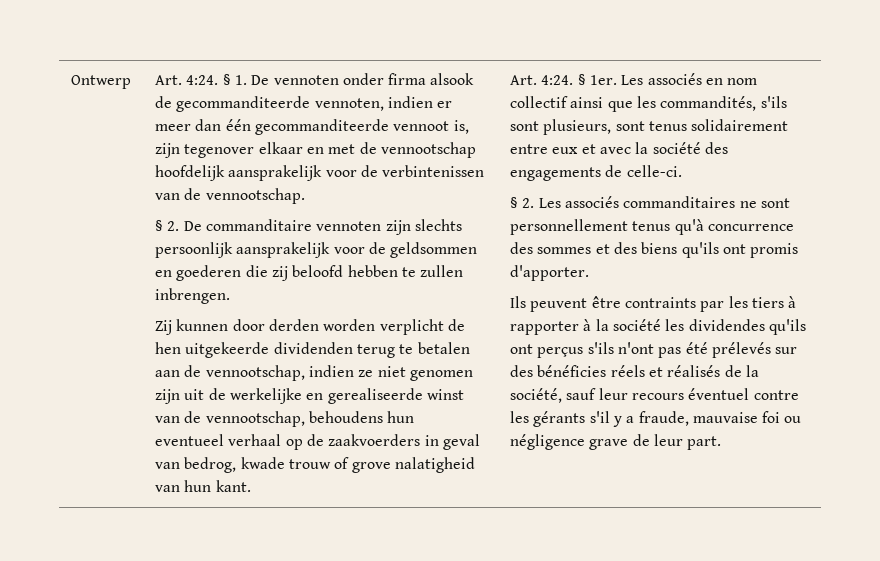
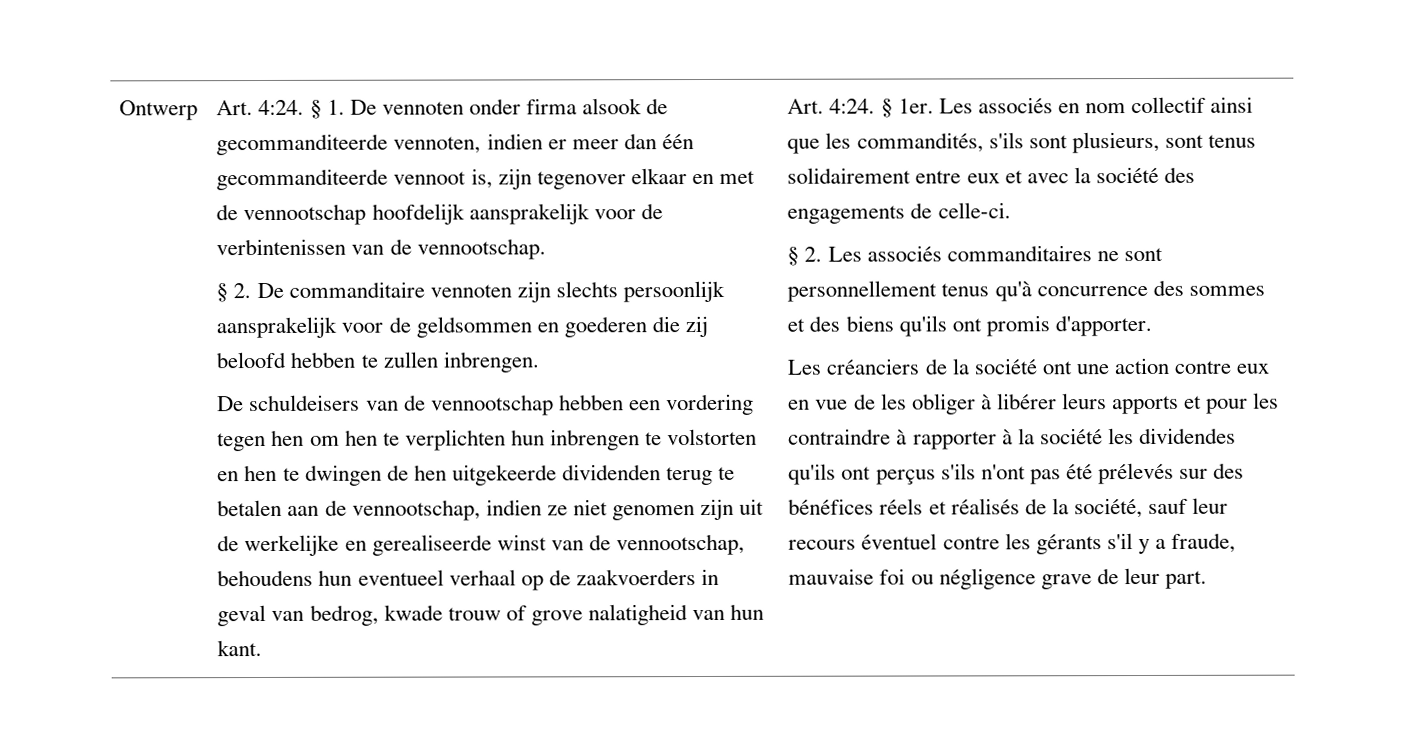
[154,319,444,335] Zij kunnen door derden worden verplicht -> [217,393,754,416] [217,428,758,452] [217,464,382,486] De schuldeisers van de vennootschap hebben een vordering tegen hen om hen te verplichten hun inbrengen te volstorten en hen te dwingen
[509,296,784,312] Ils peuvent être contraints par les tiers -> [787,357,1271,375] [788,392,1280,415] [788,428,892,445] Les créanciers de la société ont une action contre eux en vue de les obliger à libérer leurs apports et pour les contraindre
[537,365,607,377] bénéficies -> [788,498,875,515] bénéfices

